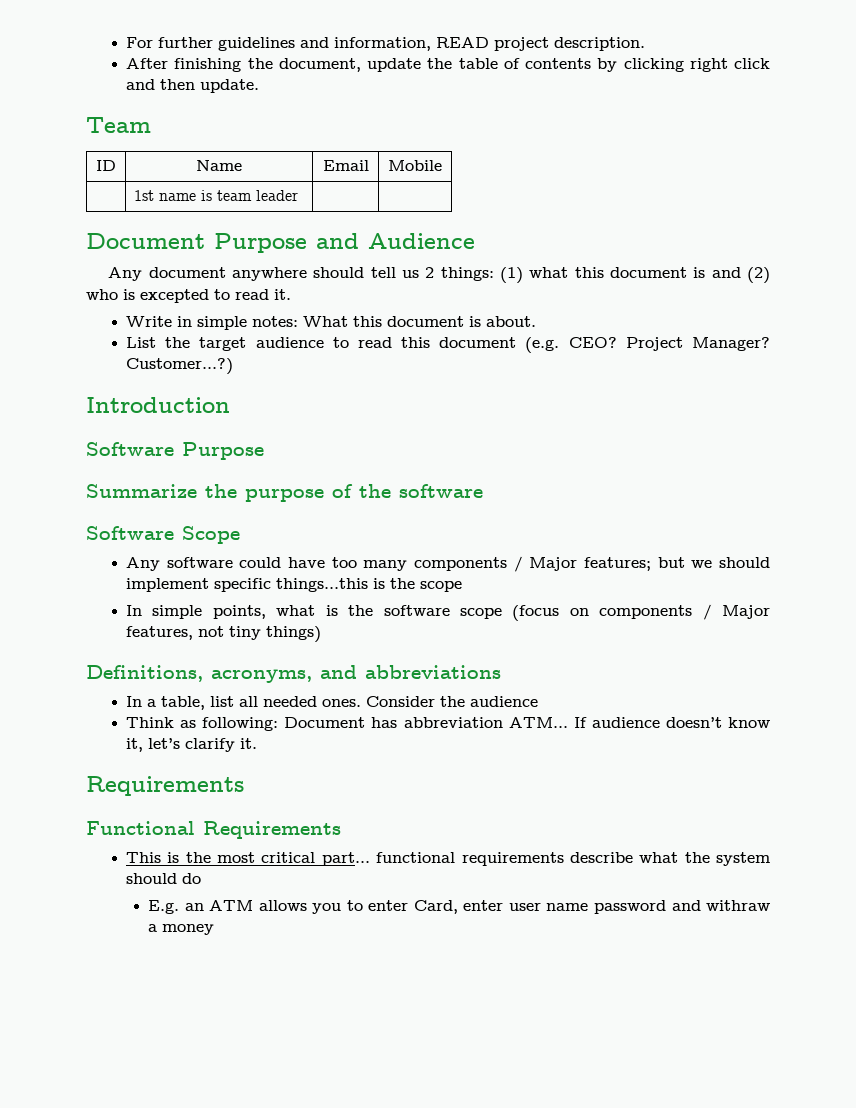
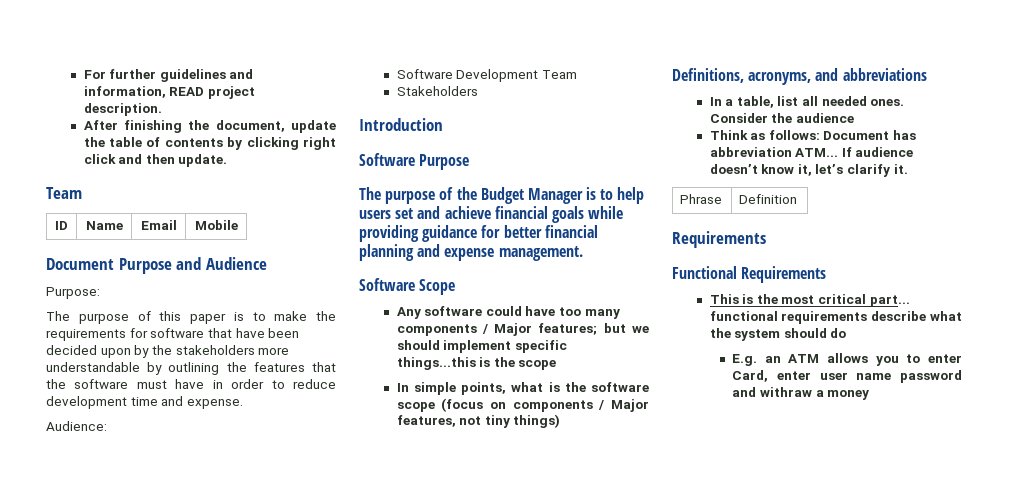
[134,190,299,201] // | 1st name is team leader | | -> (238, 225) none
[108,267,770,284] [86,289,291,303] [126,316,537,330] [126,337,770,353] [126,358,234,375] Any document anywhere should tell us 2 things: (1) what this document is and (2) who is excepted to read it. // Write in simple notes: What this document is about. // List the target audience to read this document (e.g. CEO? Project Manager? Customer...?) -> [46,287,100,299] [46,311,336,324] [46,328,300,341] [46,345,290,358] [46,362,336,375] [46,379,337,389] [46,396,243,409] [46,421,107,431] [396,69,577,82] [396,86,478,96] Purpose: // The purpose of this paper is to make the requirements for software that have been decided upon by the stakeholders more understandable by outlining the features that the software must have in order to reduce development time and expense. // Audience: // Software Development Team // Stakeholders
[86,484,237,498] Summarize the -> [359,187,381,200] The
[399,484,483,498] software -> [480,187,645,204] [359,206,624,223] [359,225,598,242] [359,244,583,261] Budget Manager is to help users set and achieve financial goals while providing guidance for better financial planning and expense management.
[202,717,279,731] following: -> [768,130,820,140] follows:
(258, 743) none -> [680,194,723,204] [739,194,798,204] // Phrase | Definition

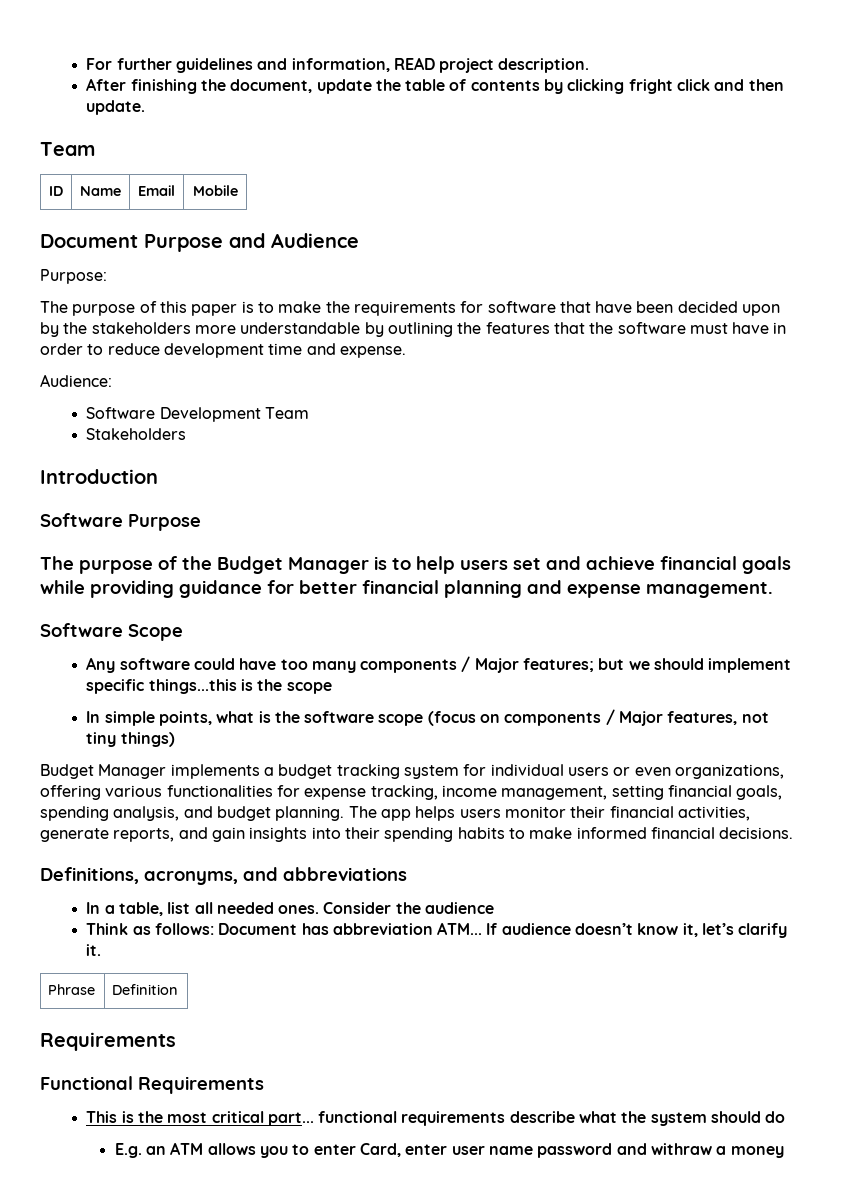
[303,137,336,150] right -> [628,79,673,94] fright
(561, 421) none -> [40,764,784,779] [40,785,783,800] [40,806,750,821] [40,827,794,842] // Budget Manager implements a budget tracking system for individual users or even organizations, offering various functionalities for expense tracking, income management, setting financial goals, spending analysis, and budget planning. The app helps users monitor their financial activities, generate reports, and gain insights into their spending habits to make informed financial decisions.

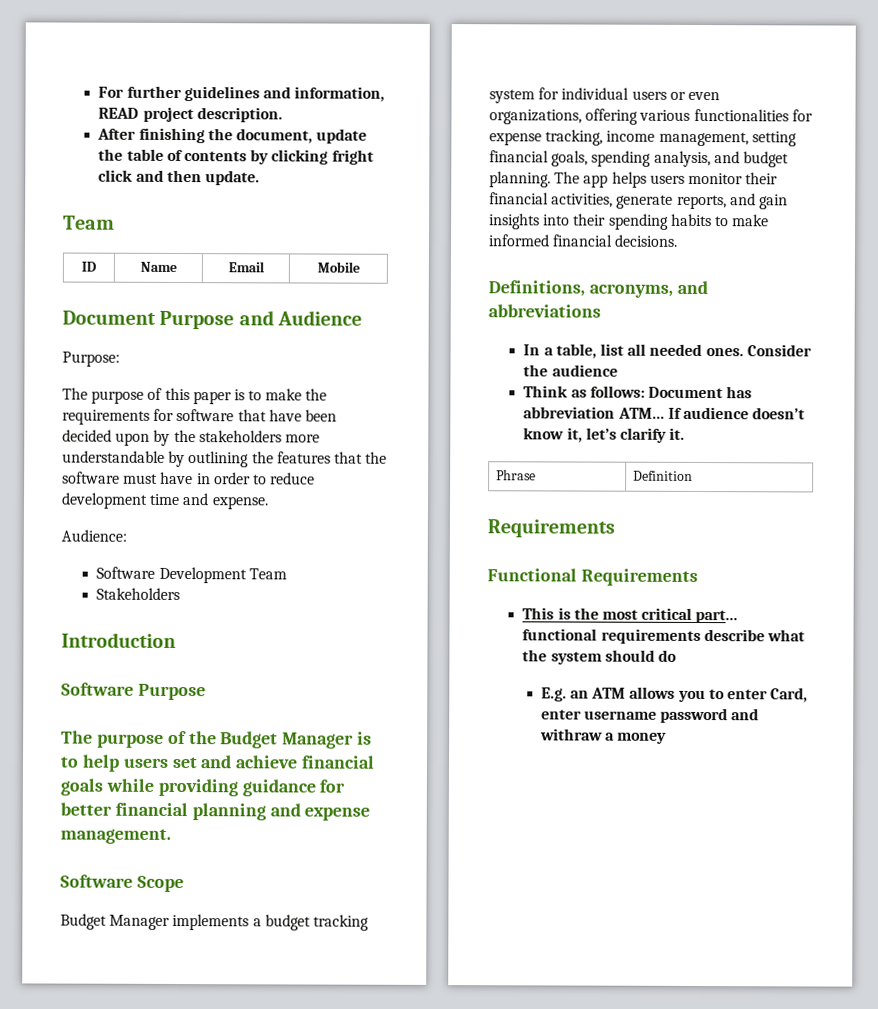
[86,656,792,673] [86,679,332,694] [86,709,769,726] [86,732,175,747] // Any software could have too many components / Major features; but we should implement specific things...this is the scope // In simple points, what is the software scope (focus on components / Major features, not tiny things) -> (184, 884) none
[451,1146,534,1155] user name -> [584,710,658,720] username

